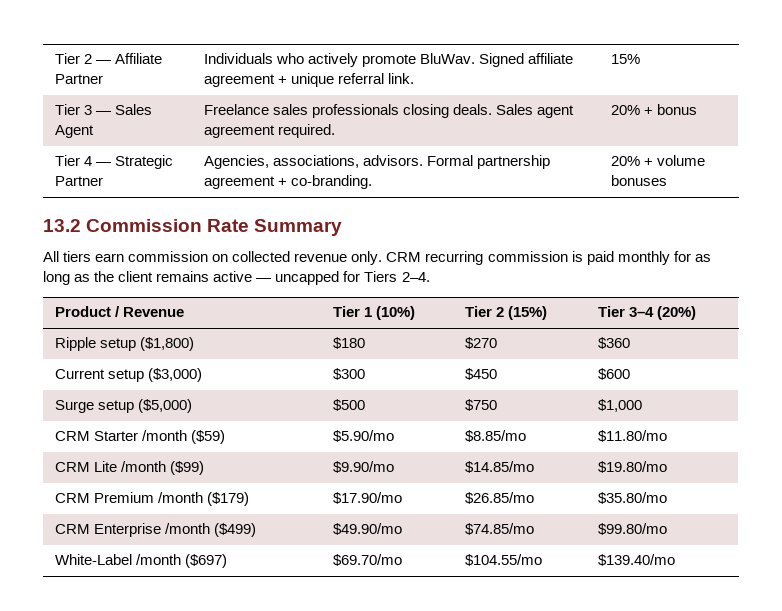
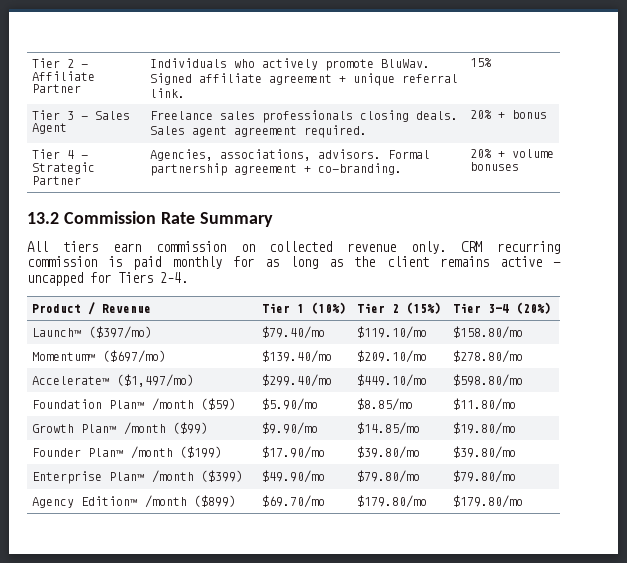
[54,337,194,351] [332,337,365,349] [464,337,497,349] [597,337,630,349] [54,368,202,382] [332,368,365,380] [464,368,497,380] [597,368,630,380] [54,399,192,413] [332,399,365,411] [464,399,497,411] [597,399,642,412] [54,431,138,441] Ripple setup ($1,800) | $180 | $270 | $360 // Current setup ($3,000) | $300 | $450 | $600 // Surge setup ($5,000) | $500 | $750 | $1,000 // CRM Starter -> [31,326,152,339] [261,326,325,339] [356,326,427,339] [452,326,523,339] [31,350,166,363] [261,350,332,363] [356,350,427,363] [452,350,523,363] [31,374,194,387] [261,374,332,387] [356,374,427,387] [452,374,523,387] [31,399,145,409] Launch™ ($397/mo) | $79.40/mo | $119.10/mo | $158.80/mo // Momentum™ ($697/mo) | $139.40/mo | $209.10/mo | $278.80/mo // Accelerate™ ($1,497/mo) | $299.40/mo | $449.10/mo | $598.80/mo // Foundation Plan™
[54,461,117,472] CRM Lite -> [31,424,117,433] Growth Plan™
[54,492,249,506] [332,492,402,504] [464,492,534,504] [597,492,667,504] [54,523,256,537] [332,523,402,535] [464,523,534,535] [597,523,667,535] [54,554,227,568] CRM Premium /month ($179) | $17.90/mo | $26.85/mo | $35.80/mo // CRM Enterprise /month ($499) | $49.90/mo | $74.85/mo | $99.80/mo // White-Label /month ($697) -> [31,446,222,459] [261,446,325,459] [356,446,420,459] [452,446,516,459] [31,470,243,484] [261,470,325,483] [356,470,420,483] [452,470,516,483] [31,495,236,508] Founder Plan™ /month ($199) | $17.90/mo | $39.80/mo | $39.80/mo // Enterprise Plan™ /month ($399) | $49.90/mo | $79.80/mo | $79.80/mo // Agency Edition™ /month ($899)
[464,554,542,566] [597,554,675,566] $104.55/mo | $139.40/mo -> [356,495,427,508] [452,495,523,508] $179.80/mo | $179.80/mo

